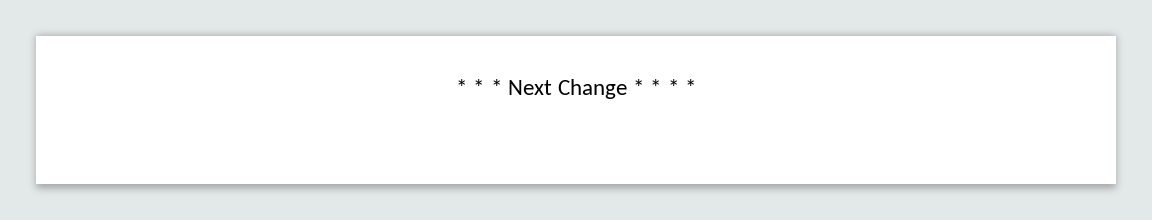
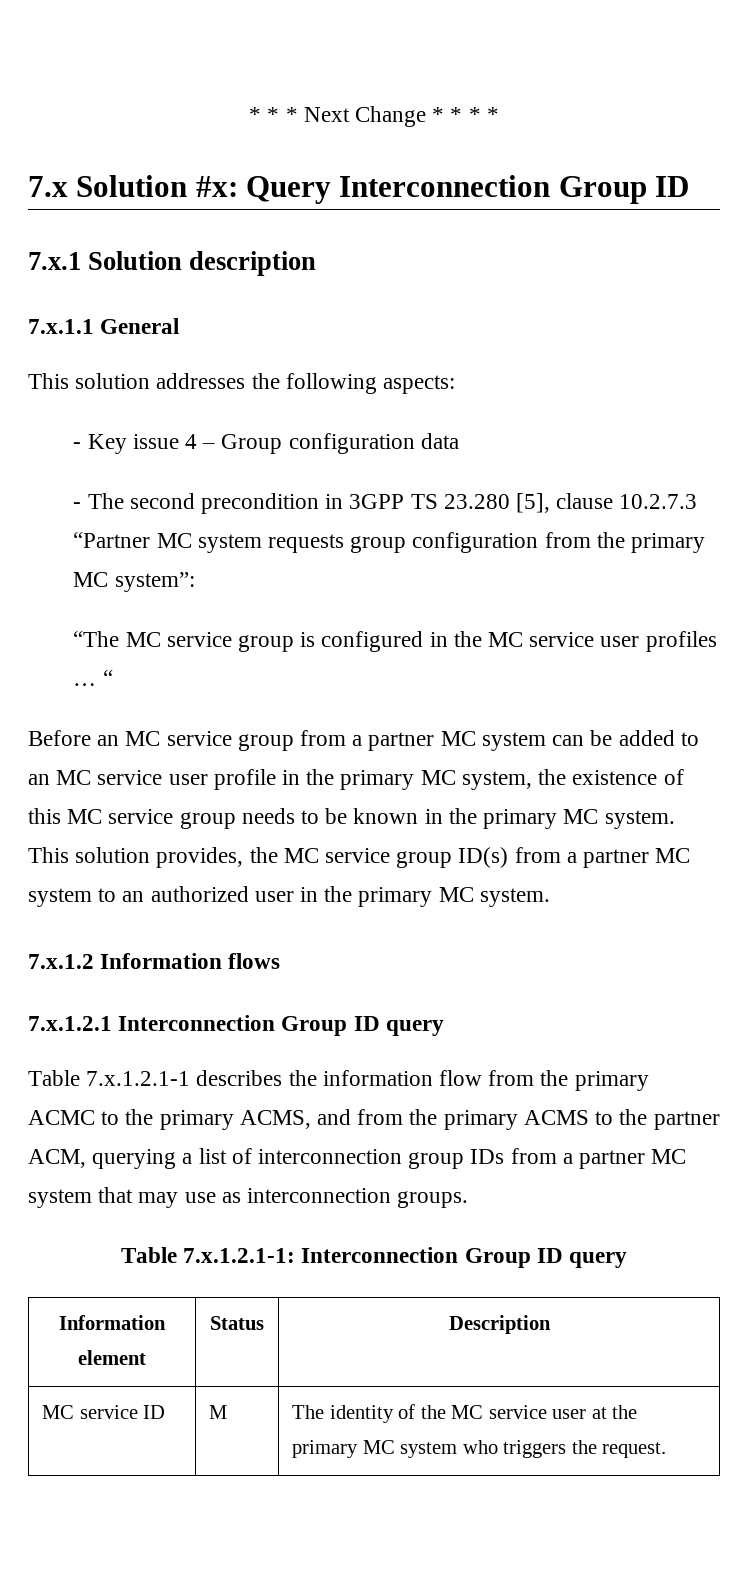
(696, 87) none -> [28,175,690,204] [28,251,317,276] [28,318,180,334] [28,373,456,394] [73,433,459,454] [73,493,698,514] [73,532,706,553] [73,572,195,592] [73,631,717,652] [73,670,113,686] [28,730,699,751] [28,769,684,790] [28,808,675,829] [28,847,691,868] [28,886,550,907] [28,953,281,969] [28,1015,444,1036] [28,1070,649,1091] [28,1109,720,1130] [28,1148,687,1169] [28,1187,469,1208] [120,1247,628,1268] [59,1315,166,1330] [78,1350,146,1365] [210,1316,264,1330] [448,1315,551,1334] [41,1405,166,1419] [208,1405,227,1419] [291,1404,638,1423] [291,1440,667,1458] // 7.x Solution #x: Query Interconnection Group ID // 7.x.1 Solution description // 7.x.1.1 General // This solution addresses the following aspects: // - Key issue 4 – Group configuration data // - The second precondition in 3GPP TS 23.280 [5], clause 10.2.7.3 “Partner MC system requests group configuration from the primary MC system”: // “The MC service group is configured in the MC service user profiles … “ // Before an MC service group from a partner MC system can be added to an MC service user profile in the primary MC system, the existence of this MC service group needs to be known in the primary MC system. This solution provides, the MC service group ID(s) from a partner MC system to an authorized user in the primary MC system. // 7.x.1.2 Information flows // 7.x.1.2.1 Interconnection Group ID query // Table 7.x.1.2.1-1 describes the information flow from the primary ACMC to the primary ACMS, and from the primary ACMS to the partner ACM, querying a list of interconnection group IDs from a partner MC system that may use as interconnection groups. // Table 7.x.1.2.1-1: Interconnection Group ID query // Information element | Status | Description // MC service ID | M | The identity of the MC service user at the primary MC system who triggers the request.

